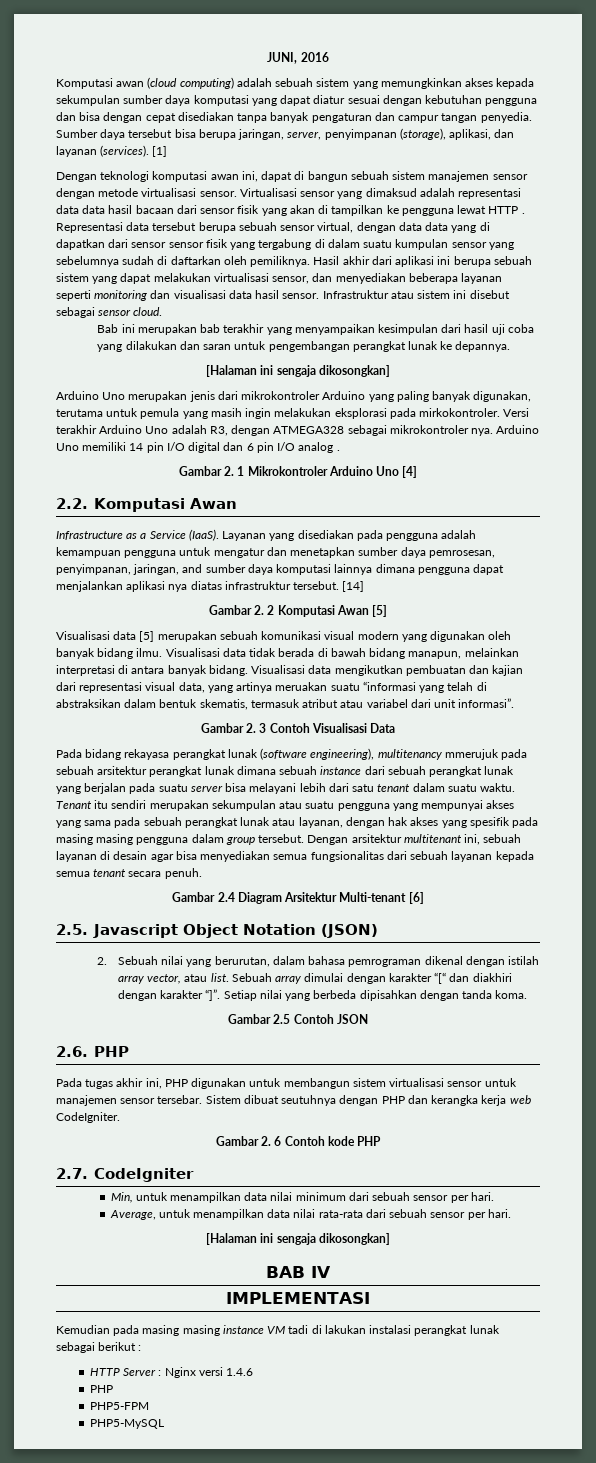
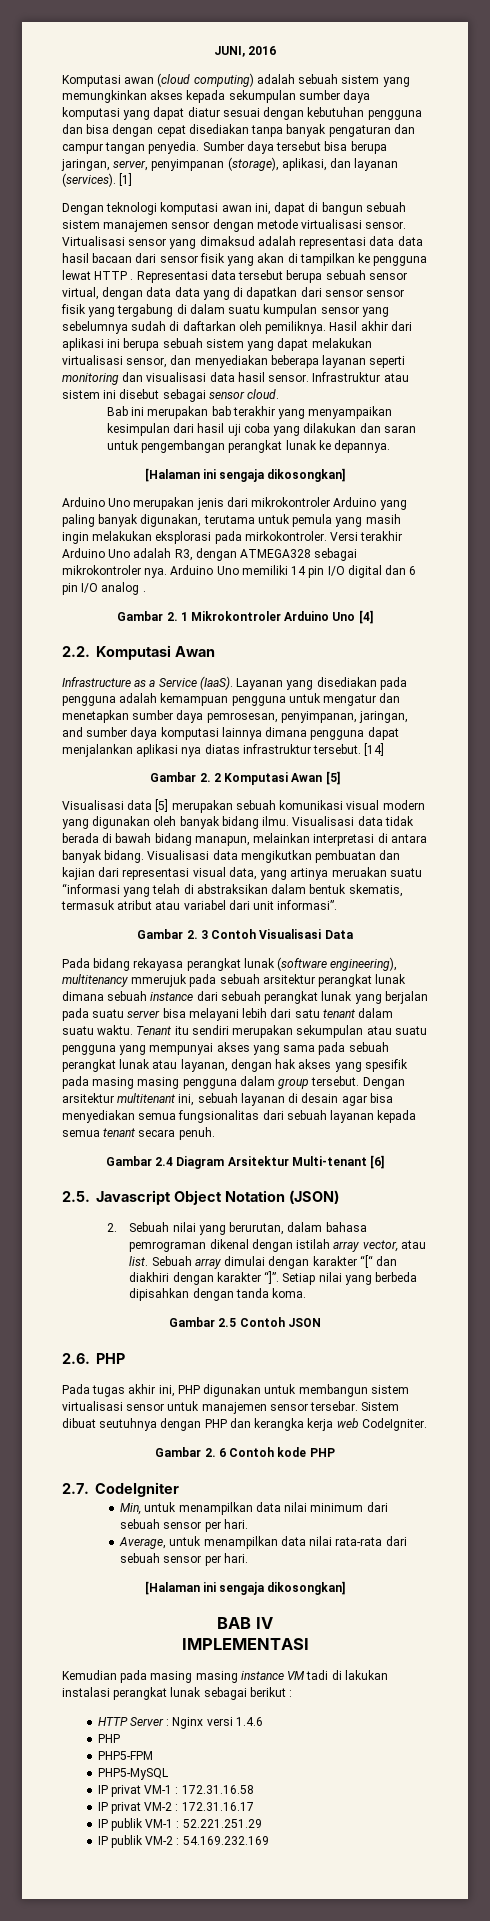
(164, 1424) none -> [97,1785,254,1797] [97,1802,254,1814] [97,1818,262,1831] [97,1835,269,1848] // IP privat VM-1 : 172.31.16.58 // IP privat VM-2 : 172.31.16.17 // IP publik VM-1 : 52.221.251.29 // IP publik VM-2 : 54.169.232.169

